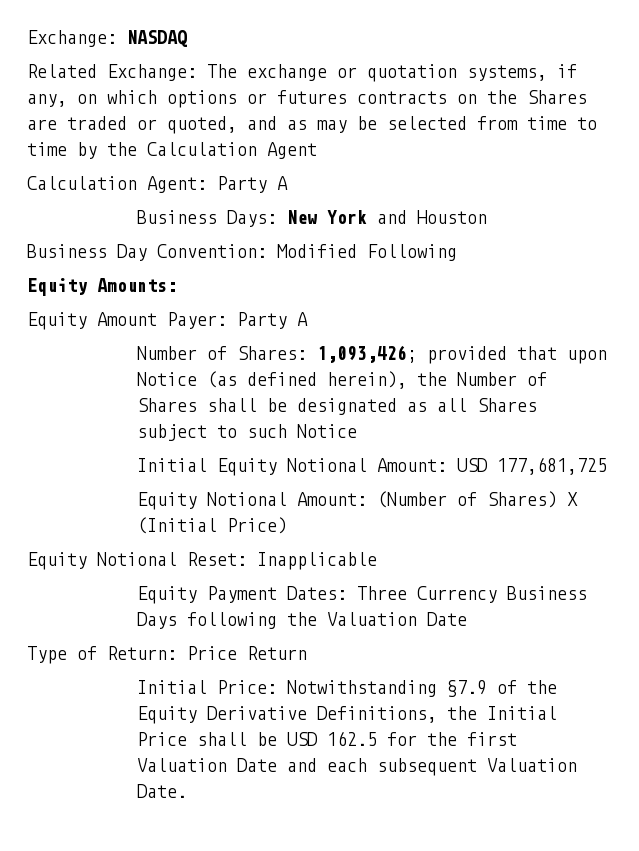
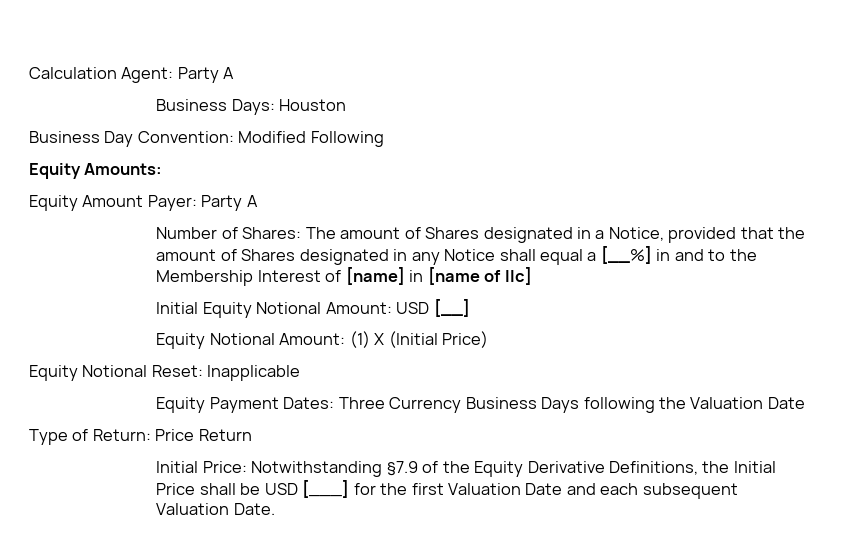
[27,30,187,47] [27,64,577,82] [27,90,587,108] [27,116,597,134] [27,142,317,159] Exchange: NASDAQ // Related Exchange: The exchange or quotation systems, if any, on which options or futures contracts on the Shares are traded or quoted, and as may be selected from time to time by the Calculation Agent // -> (29, 73) none
[286,210,407,224] New York and -> (275, 107) none
[316,345,607,364] [136,371,547,389] [136,398,537,415] [136,424,357,441] 1,093,426; provided that upon Notice (as defined herein), the Number of Shares shall be designated as all Shares subject to such Notice -> [305,227,806,243] [156,246,757,265] [156,267,532,286] The amount of Shares designated in a Notice, provided that the amount of Shares designated in any Notice shall equal a [__%] in and to the Membership Interest of [name] in [name of llc]
[496,457,607,475] [136,491,557,510] 177,681,725 // Equity Notional Amount: (Number of Shares) -> [433,299,470,317] [156,331,370,349] [__] // Equity Notional Amount: (1)
[326,731,377,746] 162.5 -> [302,480,350,498] [___]

